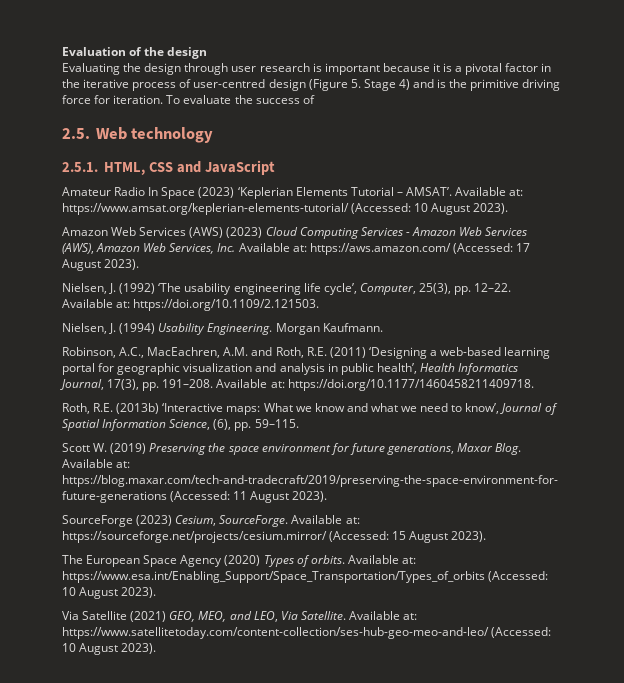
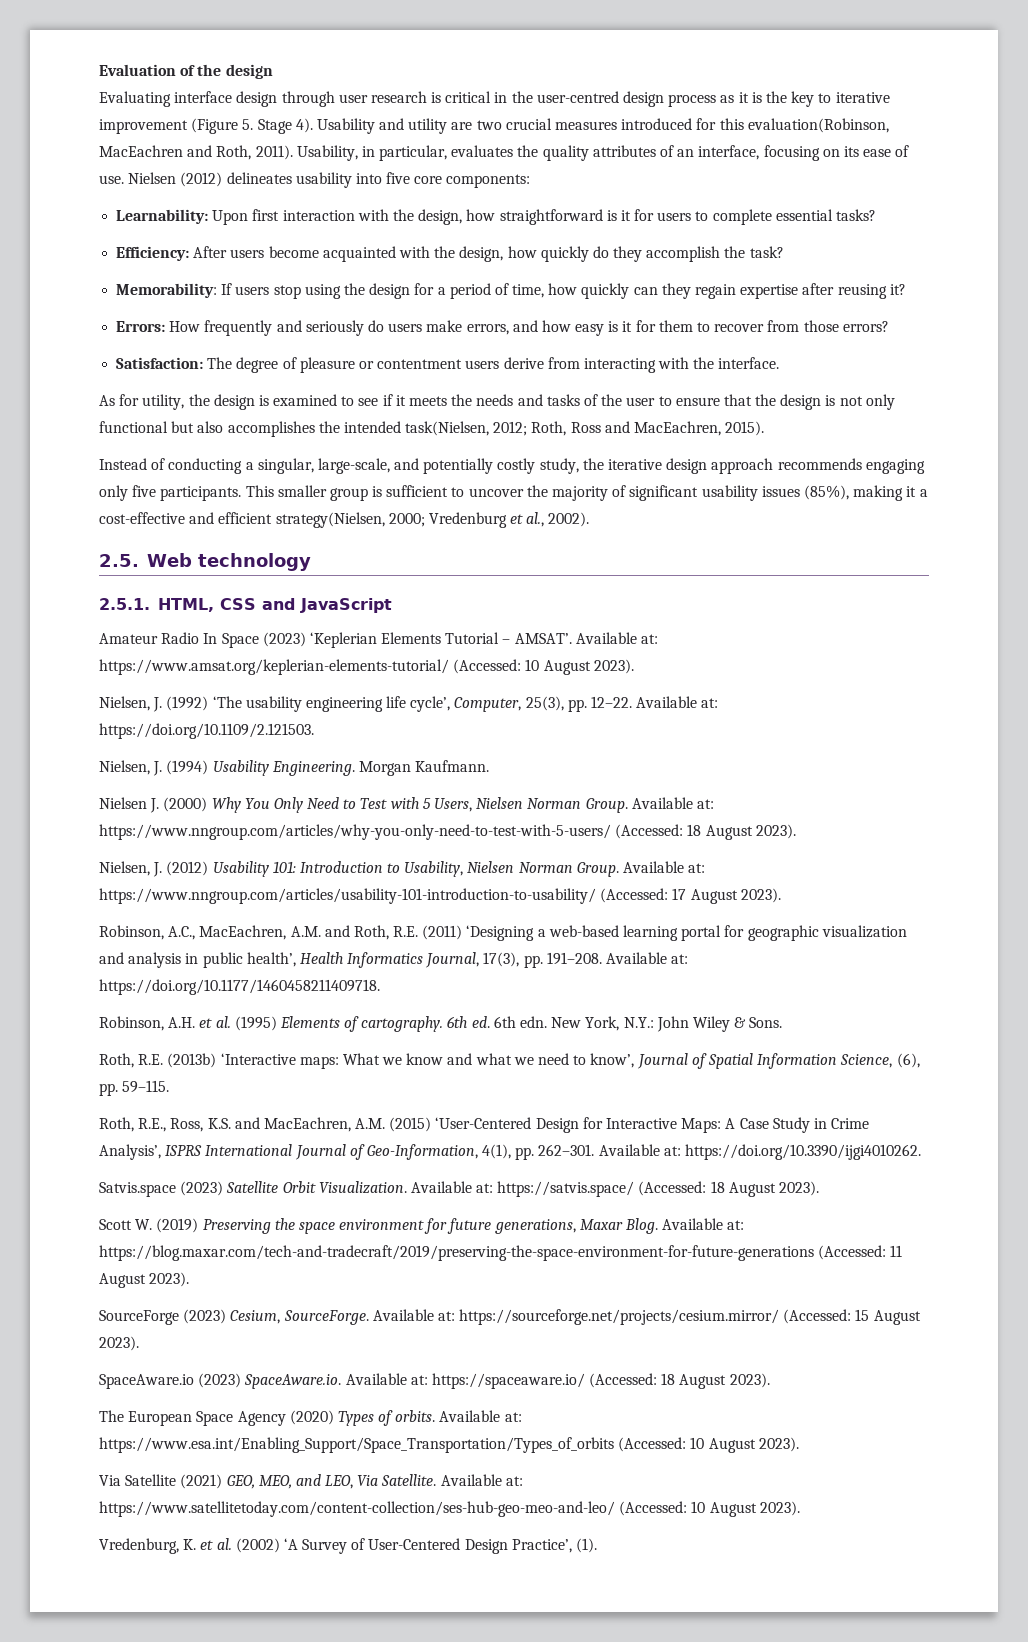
[123,63,142,72] the -> [174,91,233,103] interface
[324,63,552,75] [62,79,561,91] [62,95,315,104] important because it is a pivotal factor in the iterative process of user-centred design (Figure 5. Stage 4) and is the primitive driving force for iteration. To evaluate the success of -> [445,91,890,107] [99,118,889,134] [99,145,910,161] [99,172,531,188] [116,209,877,225] [116,246,784,262] [116,283,906,299] [116,320,889,336] [116,357,780,373] [99,394,895,410] [99,421,765,437] [99,458,925,474] [99,485,928,501] [99,512,590,528] critical in the user-centred design process as it is the key to iterative improvement (Figure 5. Stage 4). Usability and utility are two crucial measures introduced for this evaluation(Robinson, MacEachren and Roth, 2011). Usability, in particular, evaluates the quality attributes of an interface, focusing on its ease of use. Nielsen (2012) delineates usability into five core components: // Learnability: Upon first interaction with the design, how straightforward is it for users to complete essential tasks? // Efficiency: After users become acquainted with the design, how quickly do they accomplish the task? // Memorability: If users stop using the design for a period of time, how quickly can they regain expertise after reusing it? // Errors: How frequently and seriously do users make errors, and how easy is it for them to recover from those errors? // Satisfaction: The degree of pleasure or contentment users derive from interacting with the interface. // As for utility, the design is examined to see if it meets the needs and tasks of the user to ensure that the design is not only functional but also accomplishes the intended task(Nielsen, 2012; Roth, Ross and MacEachren, 2015). // Instead of conducting a singular, large-scale, and potentially costly study, the iterative design approach recommends engaging only five participants. This smaller group is sufficient to uncover the majority of significant usability issues (85%), making it a cost-effective and efficient strategy(Nielsen, 2000; Vredenburg et al., 2002).
[62,227,528,239] [62,243,530,255] [62,259,140,271] // Amazon Web Services (AWS) (2023) Cloud Computing Services - Amazon Web Services (AWS), Amazon Web Services, Inc. Available at: https://aws.amazon.com/ (Accessed: 17 August 2023). -> (634, 666) none
(383, 327) none -> [99,797,714,813] [99,824,796,840] [99,861,706,877] [99,888,781,904] // Nielsen J. (2000) Why You Only Need to Test with 5 Users, Nielsen Norman Group. Available at: https://www.nngroup.com/articles/why-you-only-need-to-test-with-5-users/ (Accessed: 18 August 2023). // Nielsen, J. (2012) Usability 101: Introduction to Usability, Nielsen Norman Group. Available at: https://www.nngroup.com/articles/usability-101-introduction-to-usability/ (Accessed: 17 August 2023).
(534, 385) none -> [99,1016,783,1032] // Robinson, A.H. et al. (1995) Elements of cartography. 6th ed. 6th edn. New York, N.Y.: John Wiley & Sons.
(299, 423) none -> [99,1117,870,1133] [99,1144,922,1160] [99,1181,820,1197] // Roth, R.E., Ross, K.S. and MacEachren, A.M. (2015) ‘User-Centered Design for Interactive Maps: A Case Study in Crime Analysis’, ISPRS International Journal of Geo-Information, 4(1), pp. 262–301. Available at: https://doi.org/10.3390/ijgi4010262. // Satvis.space (2023) Satellite Orbit Visualization. Available at: https://satvis.space/ (Accessed: 18 August 2023).
(487, 536) none -> [99,1373,770,1389] // SpaceAware.io (2023) SpaceAware.io. Available at: https://spaceaware.io/ (Accessed: 18 August 2023).
(157, 648) none -> [99,1538,598,1554] // Vredenburg, K. et al. (2002) ‘A Survey of User-Centered Design Practice’, (1).

